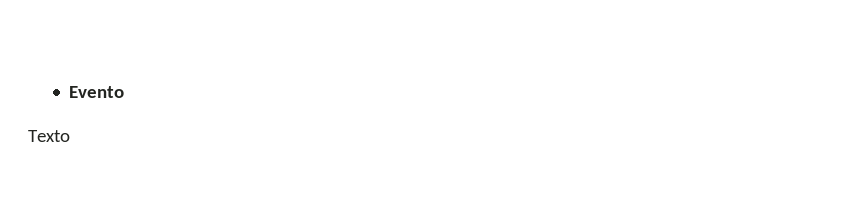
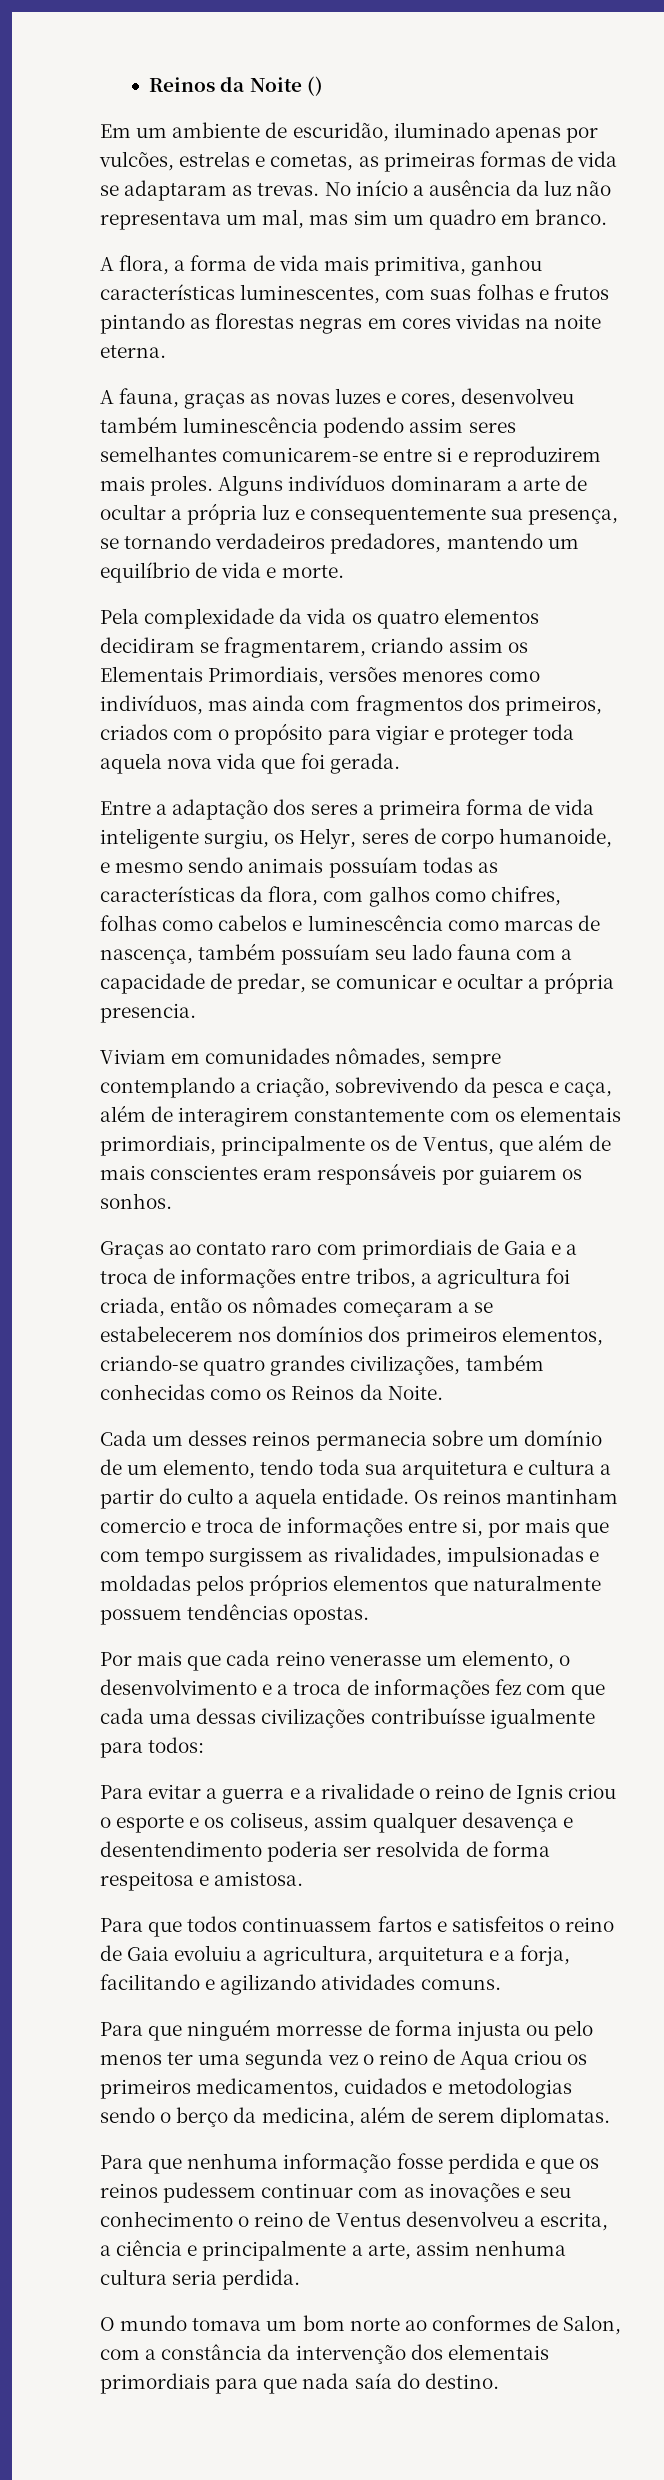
[69,86,125,98] [28,130,70,142] Evento // Texto -> [149,76,323,96] [100,122,598,143] [99,151,618,172] [100,180,612,201] [100,209,608,230] [100,255,543,276] [100,284,609,304] [100,313,602,334] [100,345,166,358] [100,388,575,409] [100,416,516,438] [100,446,601,467] [100,475,587,496] [100,503,618,525] [100,533,579,554] [100,562,344,583] [100,608,539,629] [100,637,528,658] [100,666,540,686] [100,695,602,716] [100,723,575,745] [100,753,400,774] [100,799,595,820] [100,828,612,849] [100,857,498,878] [100,886,561,907] [100,915,600,931] [100,943,572,965] [100,972,615,994] [100,1003,196,1023] [100,1048,501,1069] [100,1077,612,1098] [100,1105,621,1127] [100,1134,611,1156] [100,1163,582,1185] [100,1193,172,1209] [100,1239,578,1260] [100,1268,570,1289] [100,1297,493,1317] [100,1326,603,1347] [100,1354,544,1376] [100,1384,443,1400] [100,1430,602,1451] [100,1459,612,1480] [100,1488,619,1509] [100,1517,610,1538] [100,1546,599,1567] [100,1574,601,1596] [100,1604,370,1625] [100,1650,571,1671] [100,1679,606,1700] [100,1708,595,1729] [100,1737,205,1758] [100,1783,617,1804] [100,1812,574,1833] [100,1841,550,1862] [100,1871,304,1891] [100,1916,615,1937] [100,1945,571,1966] [100,1974,501,1995] [100,2019,594,2041] [100,2049,588,2070] [100,2078,572,2099] [100,2106,611,2128] [100,2153,600,2174] [100,2182,571,2203] [100,2211,608,2231] [100,2240,566,2261] [100,2269,301,2290] [100,2315,622,2335] [100,2344,549,2364] [100,2373,499,2394] Reinos da Noite () // Em um ambiente de escuridão, iluminado apenas por vulcões, estrelas e cometas, as primeiras formas de vida se adaptaram as trevas. No início a ausência da luz não representava um mal, mas sim um quadro em branco. // A flora, a forma de vida mais primitiva, ganhou características luminescentes, com suas folhas e frutos pintando as florestas negras em cores vividas na noite eterna. // A fauna, graças as novas luzes e cores, desenvolveu também luminescência podendo assim seres semelhantes comunicarem-se entre si e reproduzirem mais proles. Alguns indivíduos dominaram a arte de ocultar a própria luz e consequentemente sua presença, se tornando verdadeiros predadores, mantendo um equilíbrio de vida e morte. // Pela complexidade da vida os quatro elementos decidiram se fragmentarem, criando assim os Elementais Primordiais, versões menores como indivíduos, mas ainda com fragmentos dos primeiros, criados com o propósito para vigiar e proteger toda aquela nova vida que foi gerada. // Entre a adaptação dos seres a primeira forma de vida inteligente surgiu, os Helyr, seres de corpo humanoide, e mesmo sendo animais possuíam todas as características da flora, com galhos como chifres, folhas como cabelos e luminescência como marcas de nascença, também possuíam seu lado fauna com a capacidade de predar, se comunicar e ocultar a própria presencia. // Viviam em comunidades nômades, sempre contemplando a criação, sobrevivendo da pesca e caça, além de interagirem constantemente com os elementais primordiais, principalmente os de Ventus, que além de mais conscientes eram responsáveis por guiarem os sonhos. // Graças ao contato raro com primordiais de Gaia e a troca de informações entre tribos, a agricultura foi criada, então os nômades começaram a se estabelecerem nos domínios dos primeiros elementos, criando-se quatro grandes civilizações, também conhecidas como os Reinos da Noite. // Cada um desses reinos permanecia sobre um domínio de um elemento, tendo toda sua arquitetura e cultura a partir do culto a aquela entidade. Os reinos mantinham comercio e troca de informações entre si, por mais que com tempo surgissem as rivalidades, impulsionadas e moldadas pelos próprios elementos que naturalmente possuem tendências opostas. // Por mais que cada reino venerasse um elemento, o desenvolvimento e a troca de informações fez com que cada uma dessas civilizações contribuísse igualmente para todos: // Para evitar a guerra e a rivalidade o reino de Ignis criou o esporte e os coliseus, assim qualquer desavença e desentendimento poderia ser resolvida de forma respeitosa e amistosa. // Para que todos continuassem fartos e satisfeitos o reino de Gaia evoluiu a agricultura, arquitetura e a forja, facilitando e agilizando atividades comuns. // Para que ninguém morresse de forma injusta ou pelo menos ter uma segunda vez o reino de Aqua criou os primeiros medicamentos, cuidados e metodologias sendo o berço da medicina, além de serem diplomatas. // Para que nenhuma informação fosse perdida e que os reinos pudessem continuar com as inovações e seu conhecimento o reino de Ventus desenvolveu a escrita, a ciência e principalmente a arte, assim nenhuma cultura seria perdida. // O mundo tomava um bom norte ao conformes de Salon, com a constância da intervenção dos elementais primordiais para que nada saía do destino.

